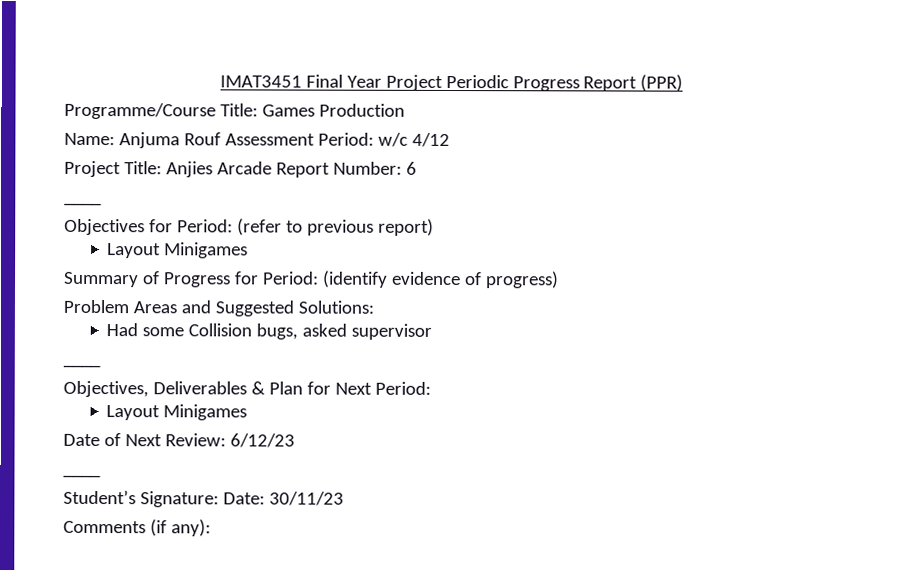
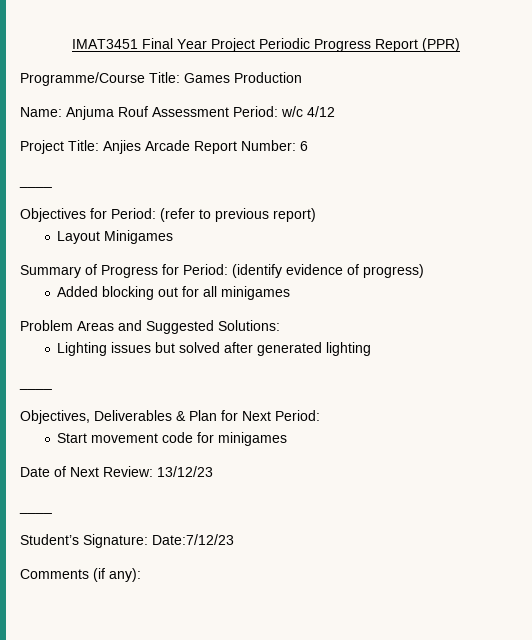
(559, 280) none -> [57,286,291,300] // Added blocking out for all minigames
[106,323,433,340] Had some Collision bugs, asked supervisor -> [57,342,372,356] Lighting issues but solved after generated lighting
[106,404,248,421] Layout Minigames -> [57,432,288,446] Start movement code for minigames
[229,433,295,448] 6/12/23 -> [157,466,213,477] 13/12/23
[222,491,344,506] Date: 30/11/23 -> [152,534,234,545] Date:7/12/23

